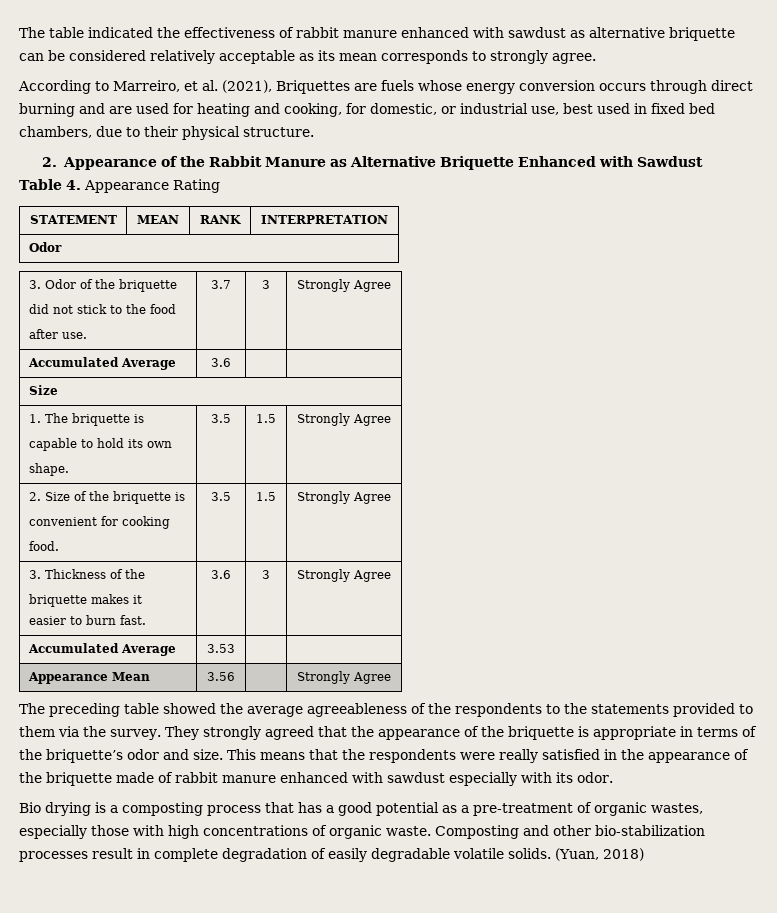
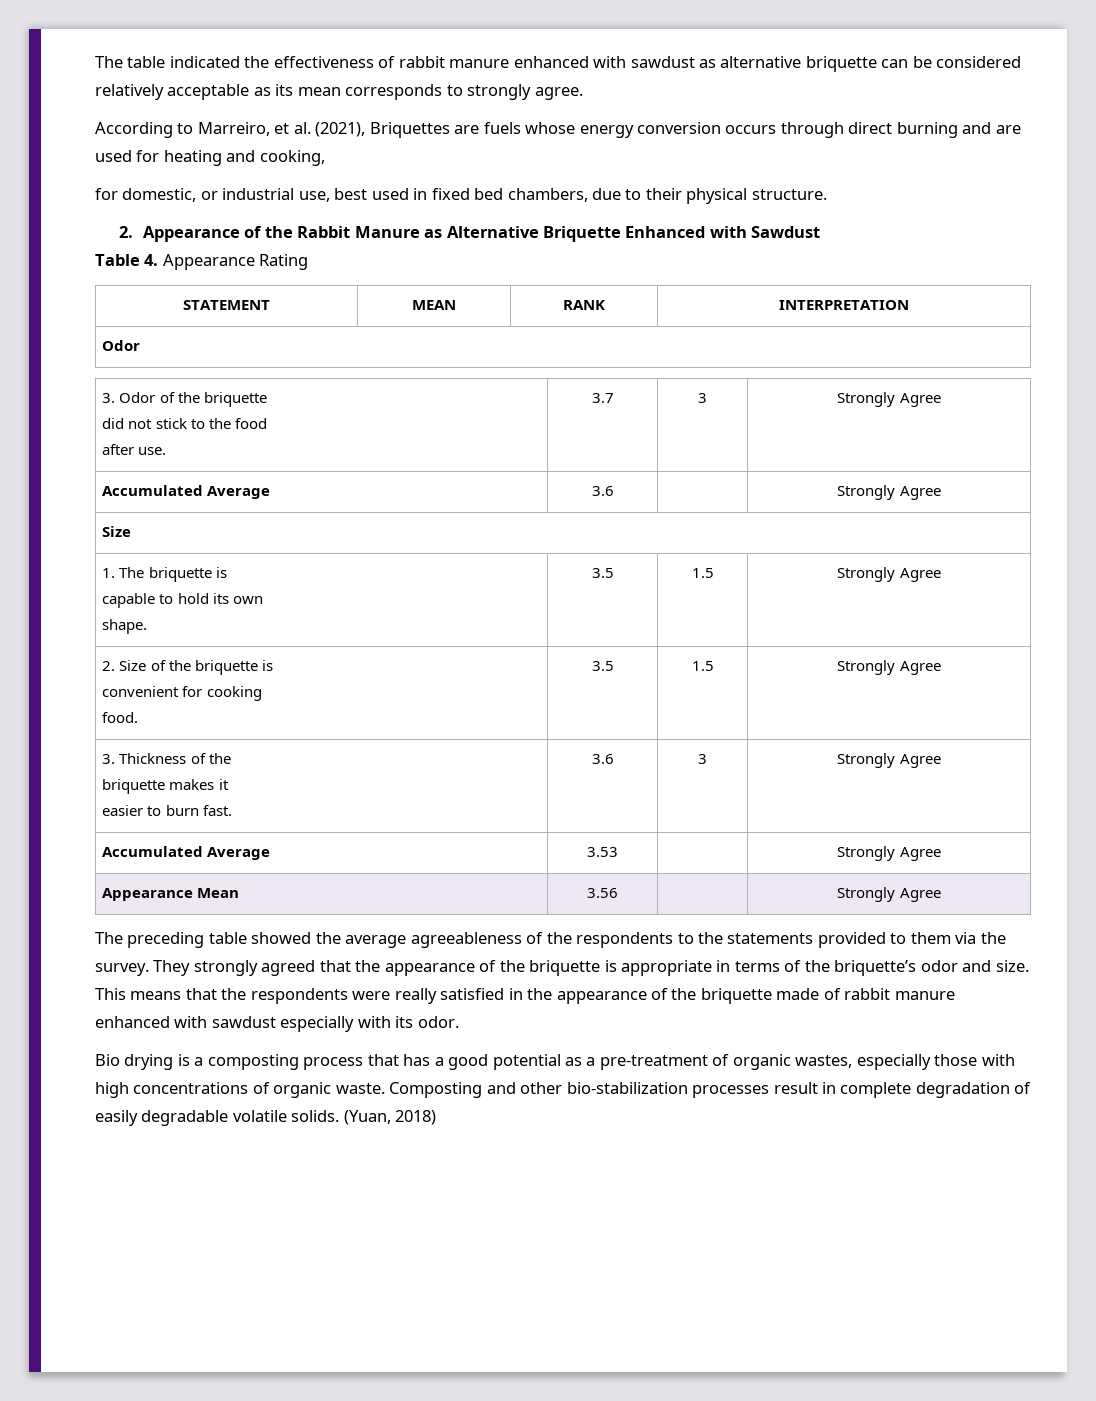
(342, 110) none -> (325, 158) //
(231, 362) none -> [837,485,941,500] Strongly Agree
(235, 648) none -> [837,846,941,861] Strongly Agree

